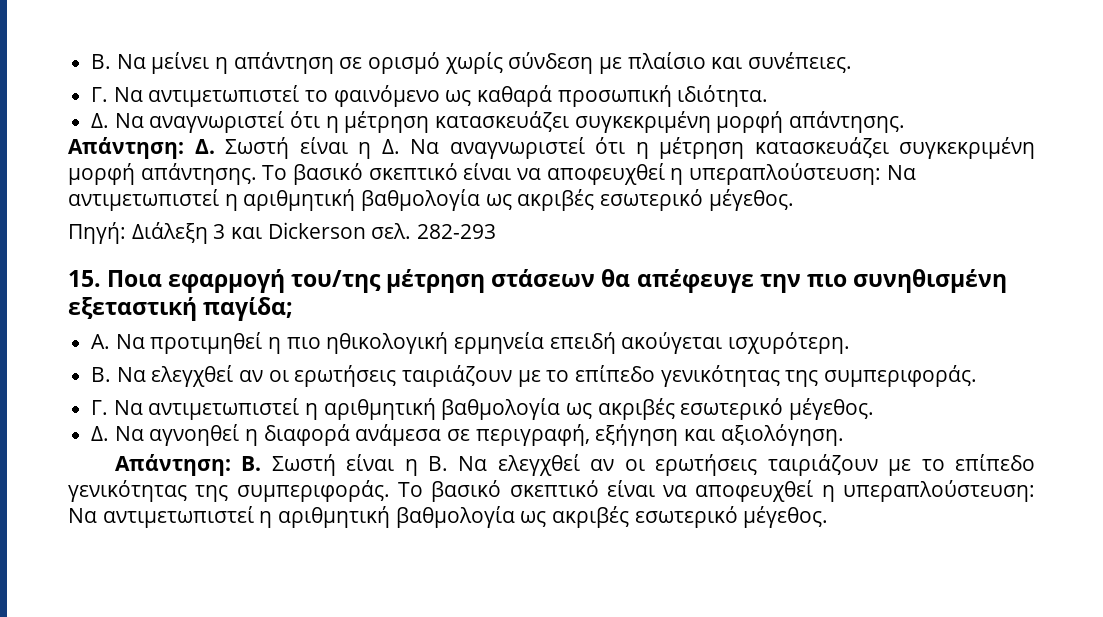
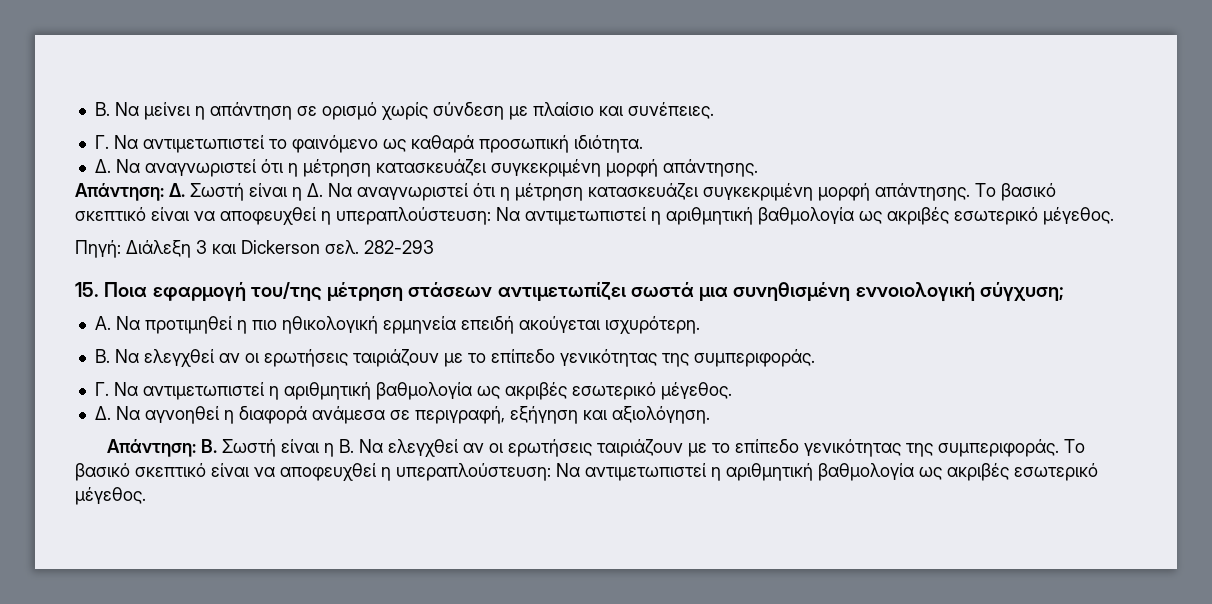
[601,269,1007,293] [68,297,294,321] θα απέφευγε την πιο συνηθισμένη εξεταστική παγίδα; -> [497,282,1064,302] αντιμετωπίζει σωστά μια συνηθισμένη εννοιολογική σύγχυση;

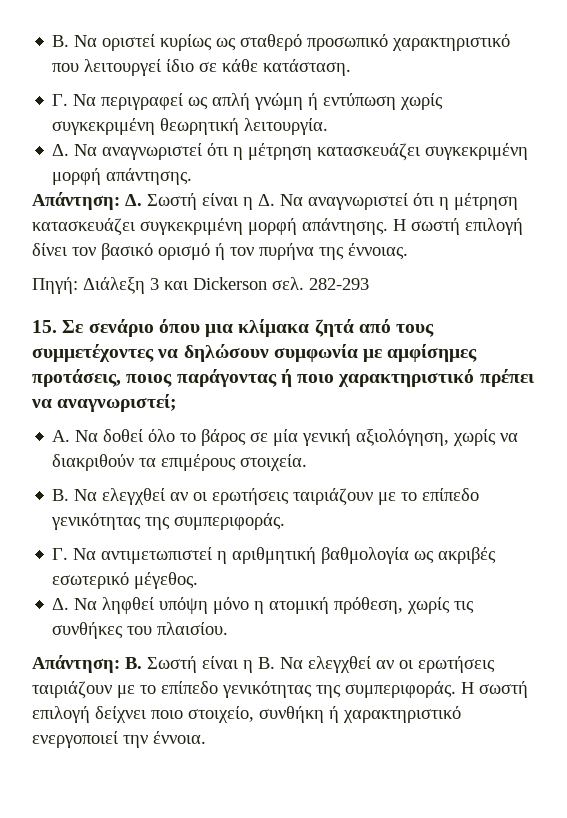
[94,102,714,120] [94,135,643,153] Β. Να μείνει η απάντηση σε ορισμό χωρίς σύνδεση με πλαίσιο και συνέπειες. // Γ. Να αντιμετωπιστεί το φαινόμενο ως καθαρά προσωπική ιδιότητα. -> [52,34,511,51] [52,59,352,76] [52,93,444,110] [52,118,329,135] Β. Να οριστεί κυρίως ως σταθερό προσωπικό χαρακτηριστικό που λειτουργεί ίδιο σε κάθε κατάσταση. // Γ. Να περιγραφεί ως απλή γνώμη ή εντύπωση χωρίς συγκεκριμένη θεωρητική λειτουργία.
[975,183,1056,201] [75,207,1114,225] Το βασικό σκεπτικό είναι να αποφευχθεί η υπεραπλούστευση: Να αντιμετωπιστεί η αριθμητική βαθμολογία ως ακριβές εσωτερικό μέγεθος. -> [393,218,523,235] [32,243,408,260] Η σωστή επιλογή δίνει τον βασικό ορισμό ή τον πυρήνα της έννοιας.
[104,282,1064,302] [94,316,700,334] Ποια εφαρμογή του/της μέτρηση στάσεων αντιμετωπίζει σωστά μια συνηθισμένη εννοιολογική σύγχυση; // Α. Να προτιμηθεί η πιο ηθικολογική ερμηνεία επειδή ακούγεται ισχυρότερη. -> [62,319,435,337] [32,344,478,362] [32,369,534,387] [31,394,178,412] [52,429,519,446] [52,454,308,471] Σε σενάριο όπου μια κλίμακα ζητά από τους συμμετέχοντες να δηλώσουν συμφωνία με αμφίσημες προτάσεις, ποιος παράγοντας ή ποιο χαρακτηριστικό πρέπει να αναγνωριστεί; // Α. Να δοθεί όλο το βάρος σε μία γενική αξιολόγηση, χωρίς να διακριθούν τα επιμέρους στοιχεία.
[144,406,710,424] αγνοηθεί η διαφορά ανάμεσα σε περιγραφή, εξήγηση και αξιολόγηση. -> [102,597,475,614] [52,622,229,639] ληφθεί υπόψη μόνο η ατομική πρόθεση, χωρίς τις συνθήκες του πλαισίου.
[1064,439,1086,453] [75,463,1098,481] [75,487,146,505] Το βασικό σκεπτικό είναι να αποφευχθεί η υπεραπλούστευση: Να αντιμετωπιστεί η αριθμητική βαθμολογία ως ακριβές εσωτερικό μέγεθος. -> [461,681,528,698] [32,706,461,723] [32,731,206,748] Η σωστή επιλογή δείχνει ποιο στοιχείο, συνθήκη ή χαρακτηριστικό ενεργοποιεί την έννοια.

